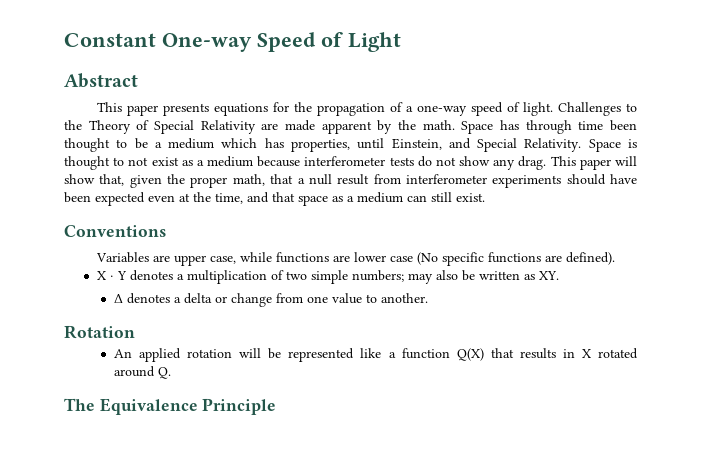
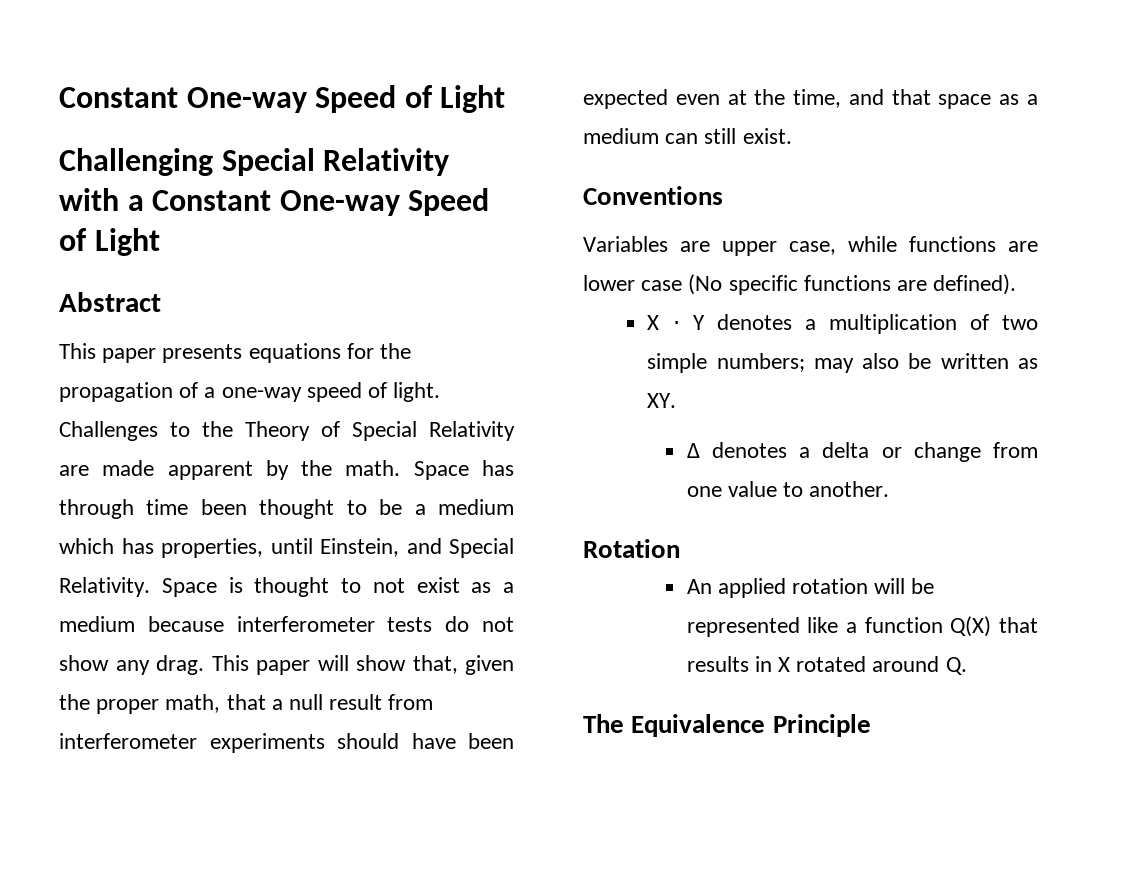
[64,32,401,52] Constant One-way Speed of Light -> [59,85,506,113] [59,148,450,176] [59,188,490,216] [59,228,160,256] Constant One-way Speed of Light // Challenging Special Relativity with a Constant One-way Speed of Light

